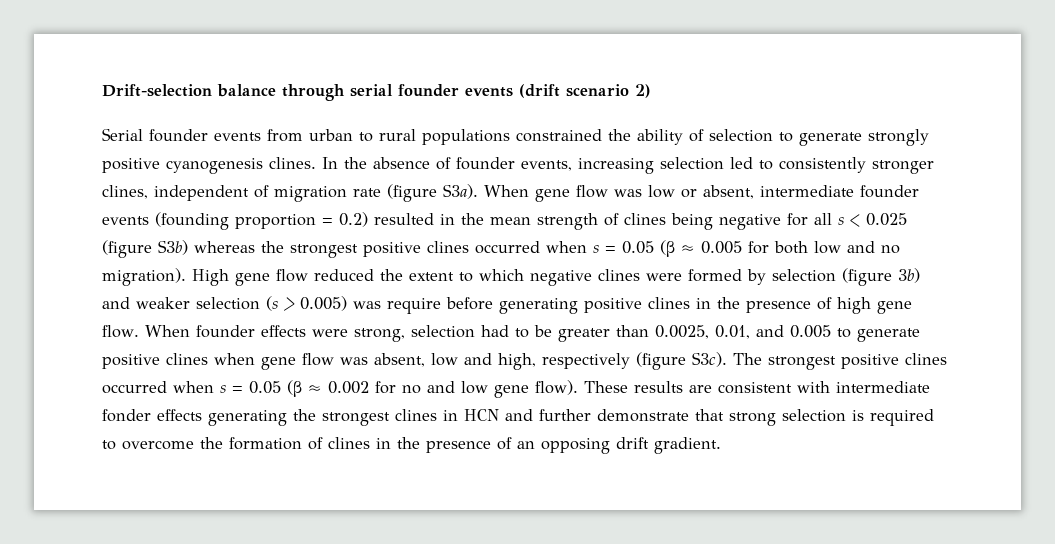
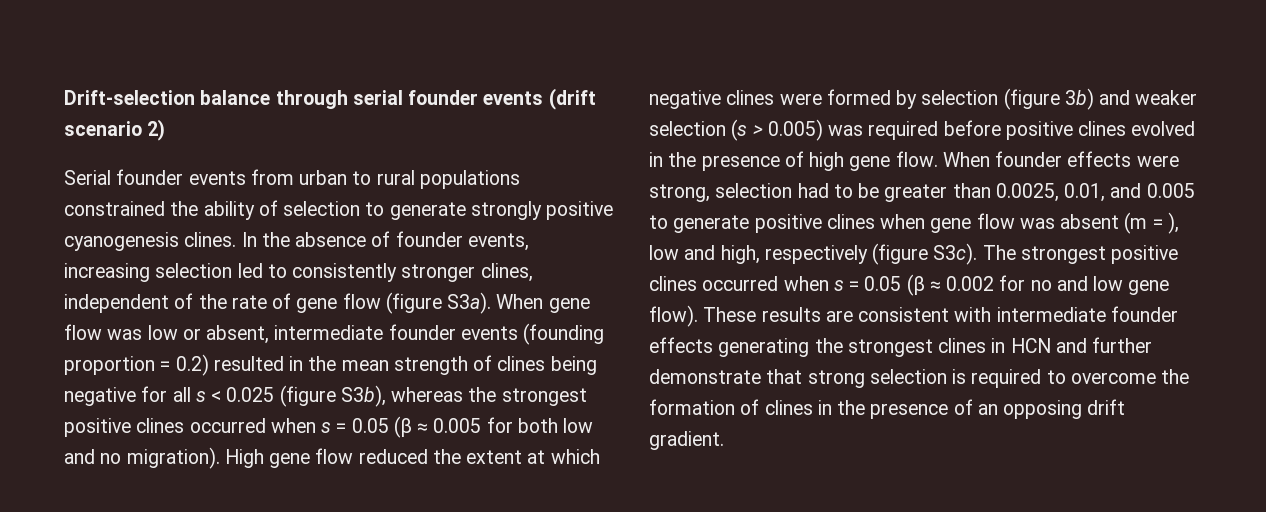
[274,186,381,202] migration rate -> [198,293,381,313] the rate of gene flow
[158,240,188,255] S3b) -> [340,385,386,407] S3b),
[459,272,473,282] to -> [527,450,546,464] at
[387,297,690,314] require before generating positive clines -> [868,120,1196,140] required before positive clines evolved
[374,353,425,367] absent, -> [1060,212,1179,234] absent (m = ),
[102,409,151,422] fonder -> [1110,306,1178,322] founder

